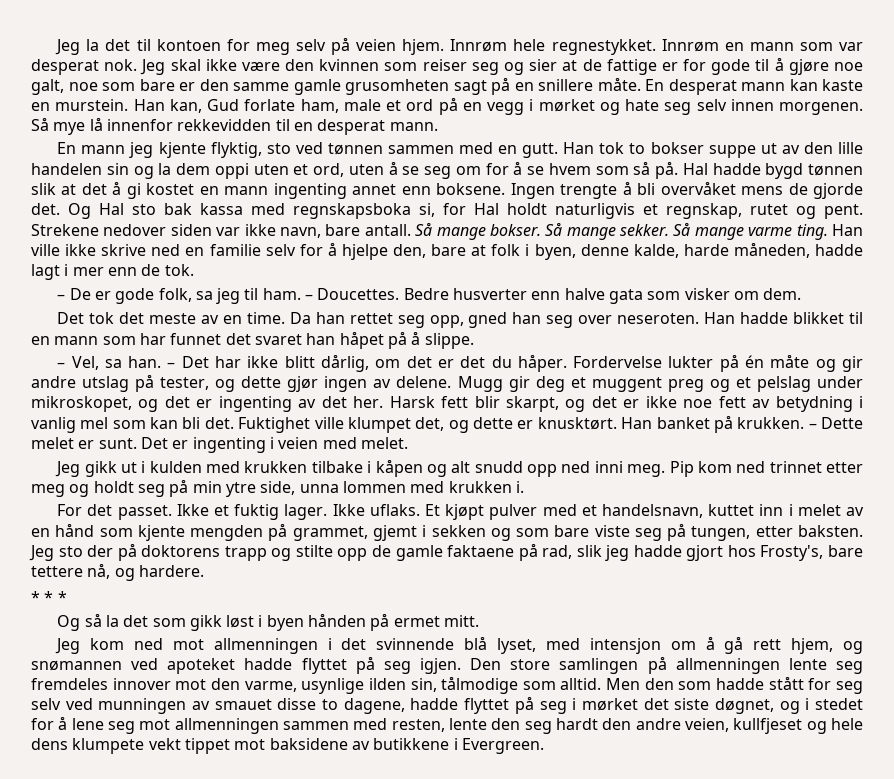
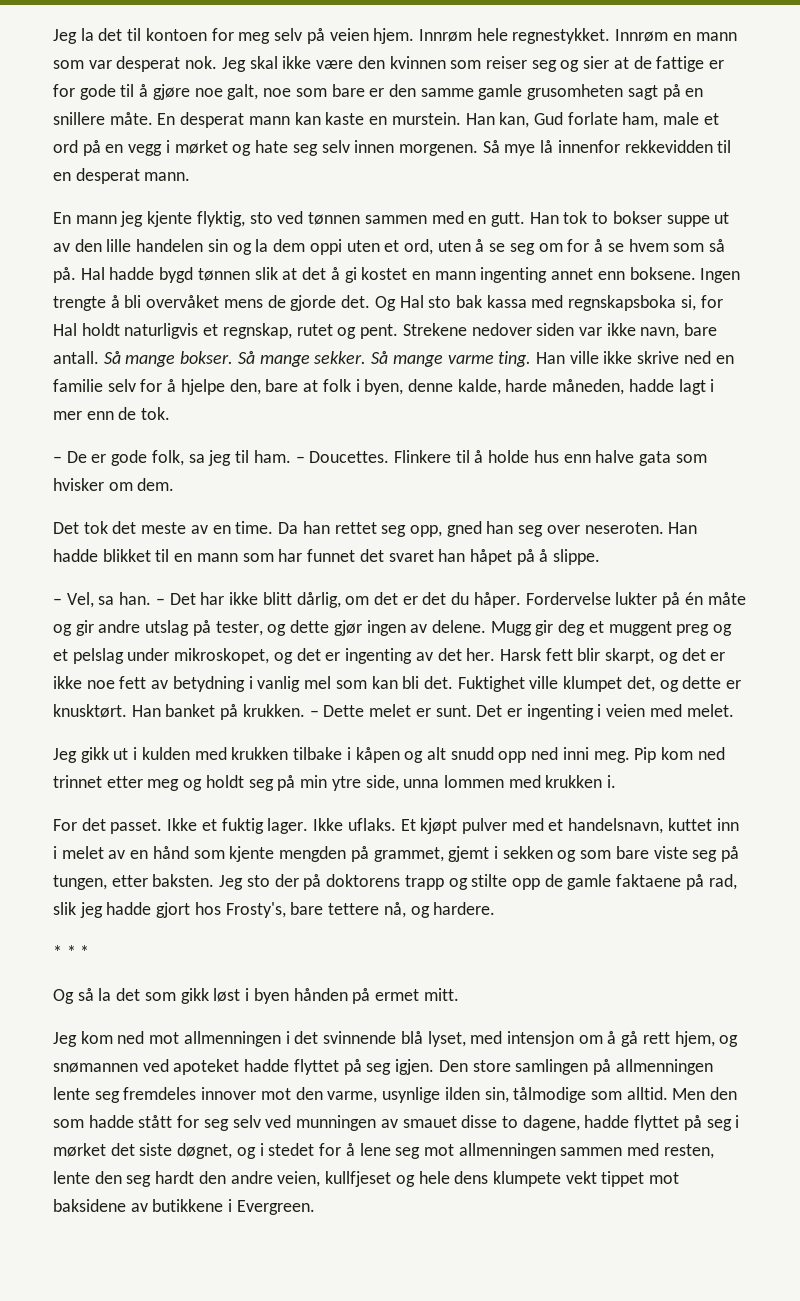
[403,288,528,300] Bedre husverter -> [393,450,559,463] Flinkere til å holde hus
[684,288,730,300] visker -> [53,478,104,491] hvisker

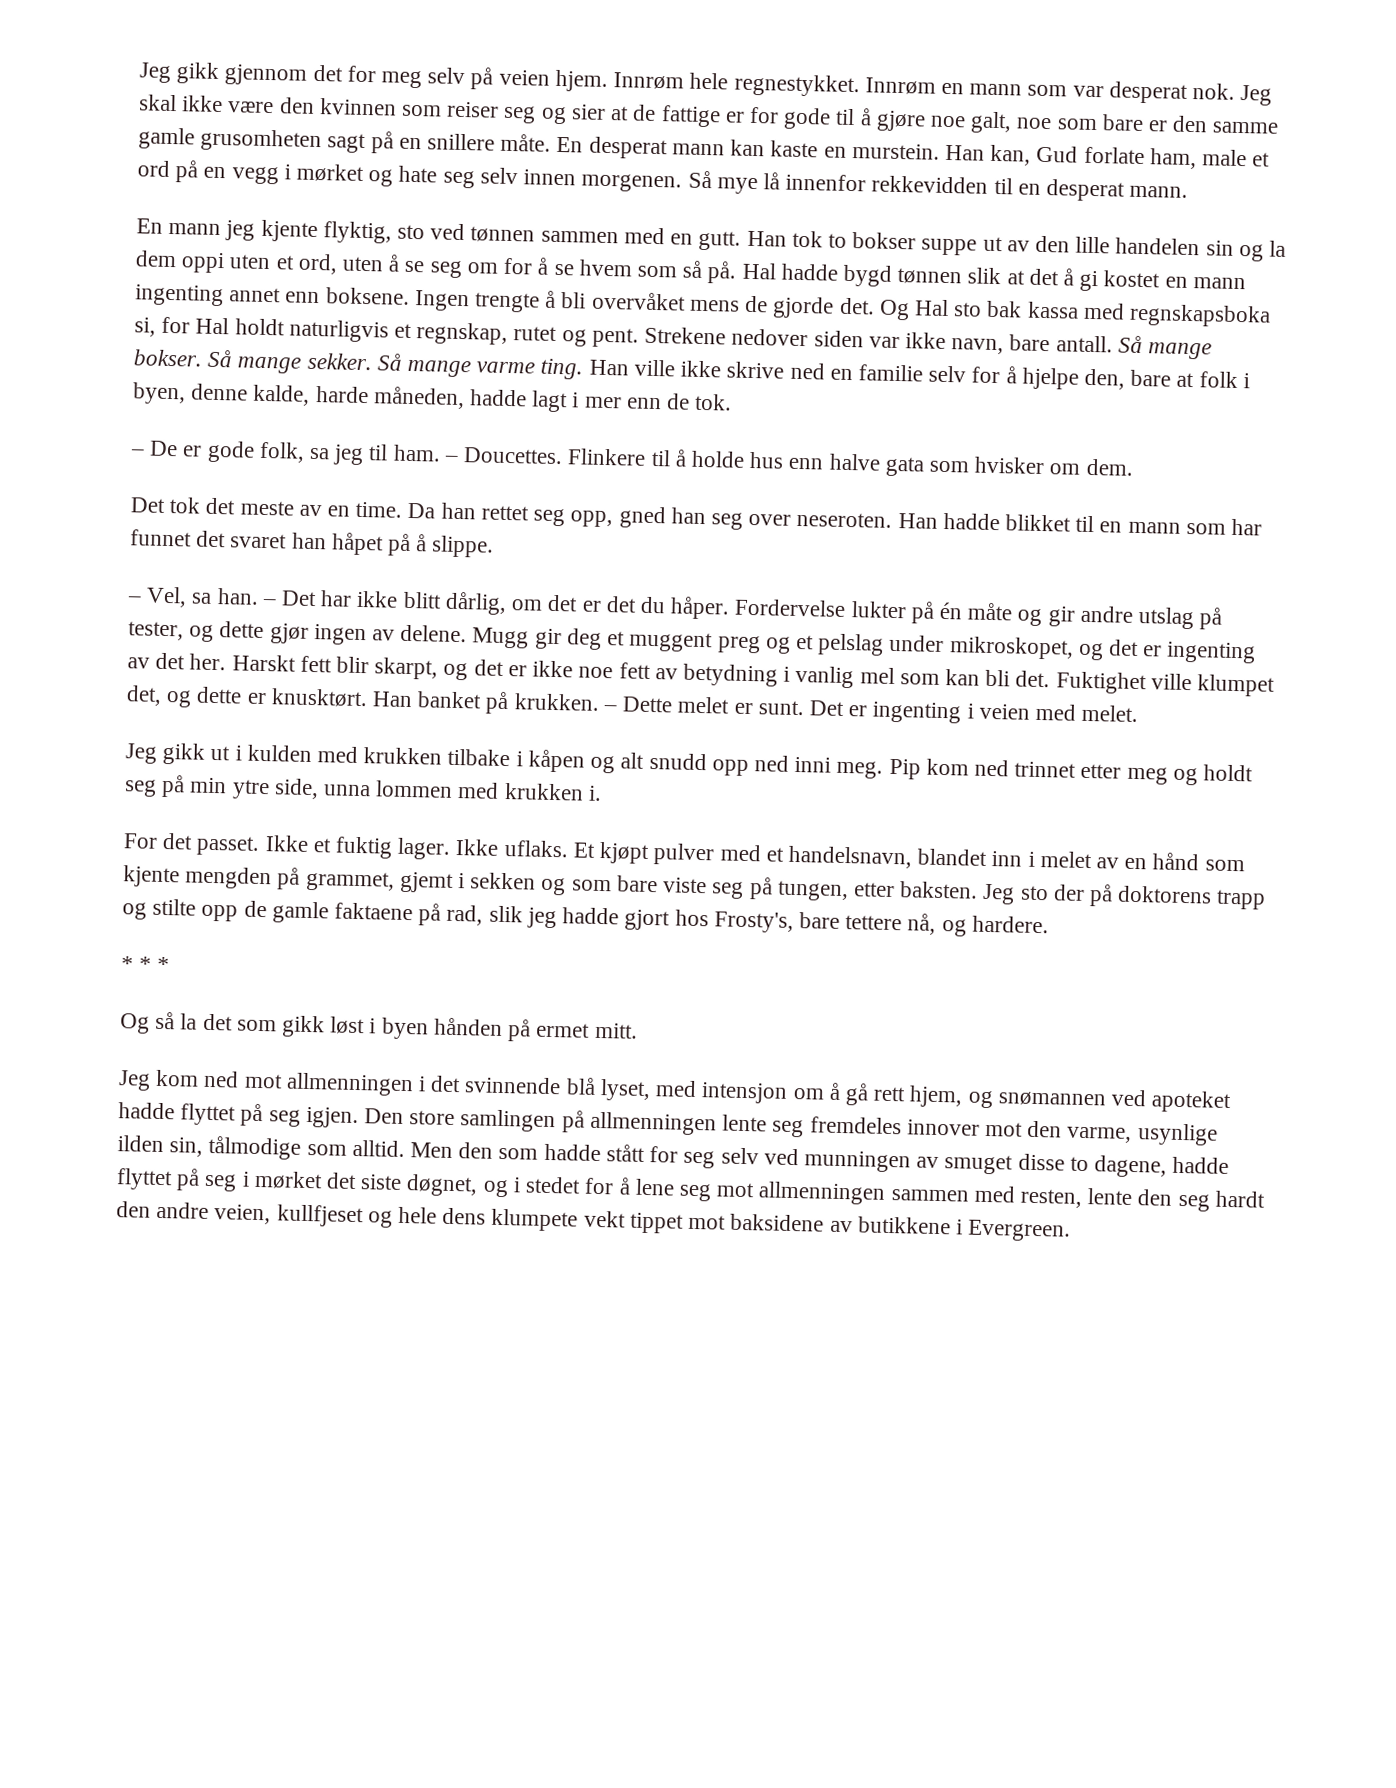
[53,28,207,44] Jeg la det til kontoen -> [139,62,343,86] Jeg gikk gjennom det
[499,648,541,661] Harsk -> [231,654,296,672] Harskt
[667,818,712,831] kuttet -> [917,848,988,866] blandet
[402,1116,457,1128] smauet -> [944,1154,1014,1175] smuget

